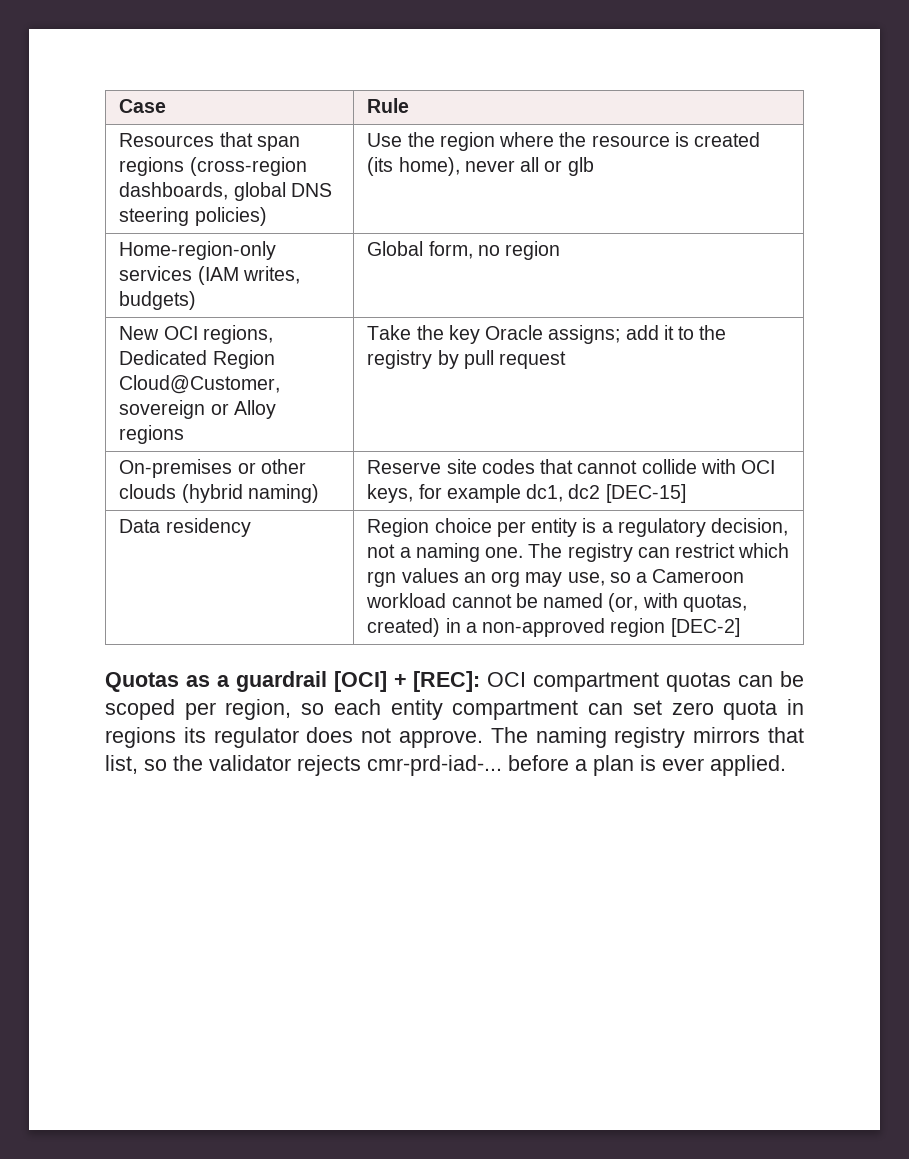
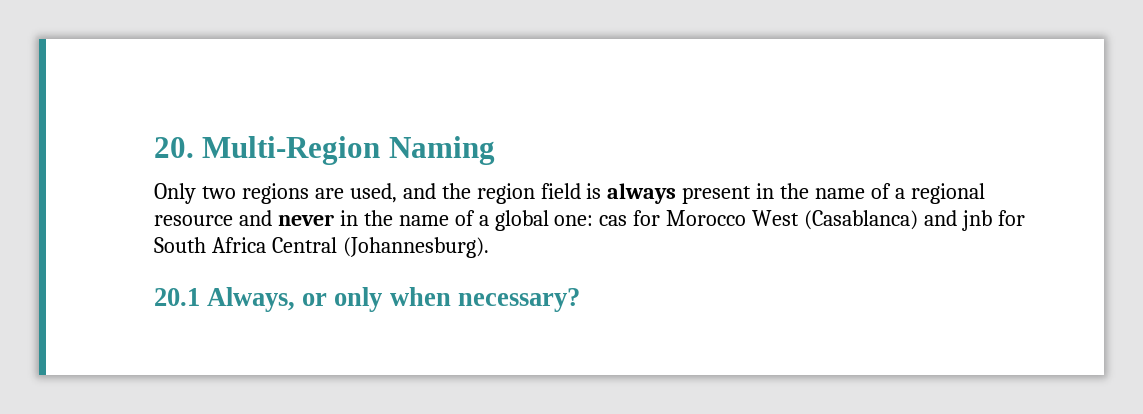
[119,99,167,113] [367,98,410,113] [119,132,300,151] [119,157,307,176] [119,182,332,201] [119,207,267,226] [367,132,761,151] [367,157,594,176] [119,241,277,260] [119,266,300,285] [119,291,197,310] [367,241,561,260] [119,325,273,344] [119,350,275,369] [119,375,281,394] [119,400,276,419] [119,425,185,444] [367,325,727,344] [367,350,567,369] [119,459,306,478] [119,484,319,503] [367,459,776,474] [367,484,686,503] [119,518,251,537] [367,518,789,537] [367,543,790,562] [367,568,745,587] [366,593,747,612] [367,618,740,637] [105,671,804,692] [105,699,805,720] [105,727,804,748] [105,755,786,776] Case | Rule // Resources that span regions (cross-region dashboards, global DNS steering policies) | Use the region where the resource is created (its home), never all or glb // Home-region-only services (IAM writes, budgets) | Global form, no region // New OCI regions, Dedicated Region Cloud@Customer, sovereign or Alloy regions | Take the key Oracle assigns; add it to the registry by pull request // On-premises or other clouds (hybrid naming) | Reserve site codes that cannot collide with OCI keys, for example dc1, dc2 [DEC-15] // Data residency | Region choice per entity is a regulatory decision, not a naming one. The registry can restrict which rgn values an org may use, so a Cameroon workload cannot be named (or, with quotas, created) in a non-approved region [DEC-2] // Quotas as a guardrail [OCI] + [REC]: OCI compartment quotas can be scoped per region, so each entity compartment can set zero quota in regions its regulator does not approve. The naming registry mirrors that list, so the validator rejects cmr-prd-iad-... before a plan is ever applied. -> [154,136,495,165] [154,183,985,204] [154,210,1025,231] [154,237,489,258] [154,287,580,312] 20. Multi-Region Naming // Only two regions are used, and the region field is always present in the name of a regional resource and never in the name of a global one: cas for Morocco West (Casablanca) and jnb for South Africa Central (Johannesburg). // 20.1 Always, or only when necessary?

